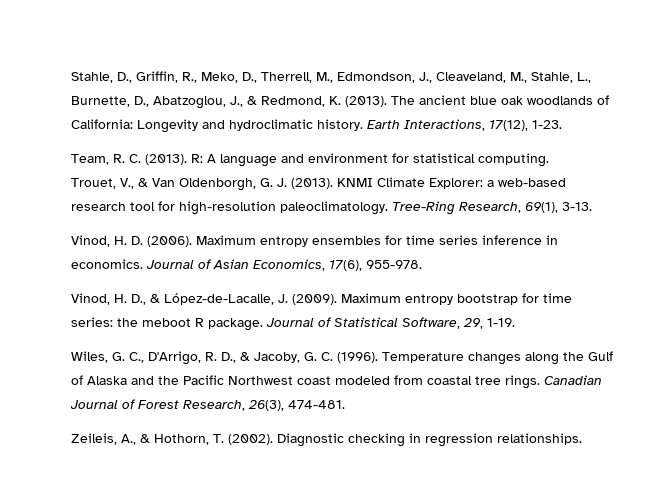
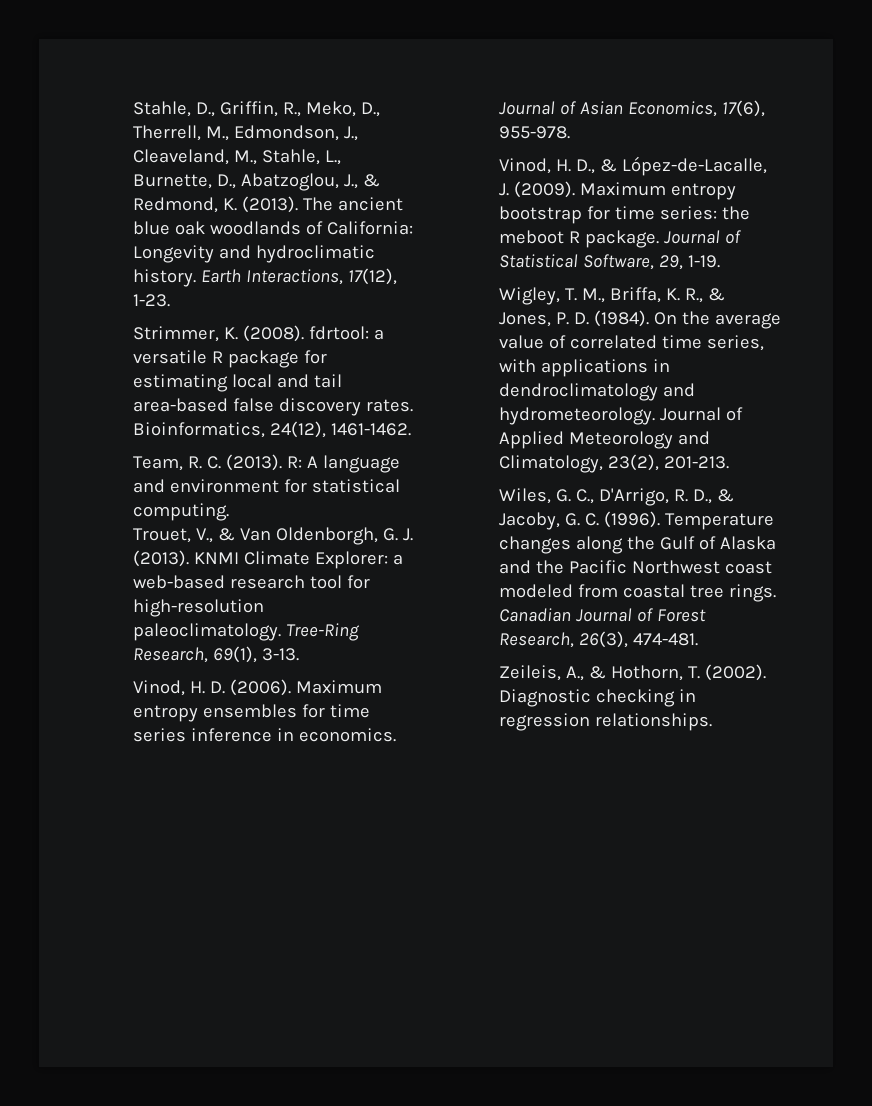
(562, 124) none -> [132,325,384,342] [132,350,327,368] [132,374,342,392] [132,398,413,416] [132,421,411,438] // Strimmer, K. (2008). fdrtool: a versatile R package for estimating local and tail area-based false discovery rates. Bioinformatics, 24(12), 1461-1462.
(515, 322) none -> [498,287,725,305] [498,310,781,329] [498,335,764,351] [498,359,670,377] [498,383,695,401] [498,407,743,425] [498,431,710,449] [498,454,729,473] // Wigley, T. M., Briffa, K. R., & Jones, P. D. (1984). On the average value of correlated time series, with applications in dendroclimatology and hydrometeorology. Journal of Applied Meteorology and Climatology, 23(2), 201-213.

